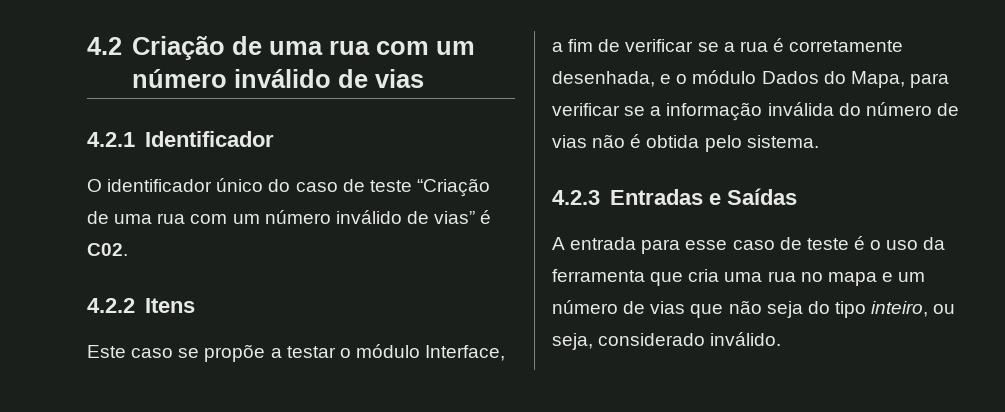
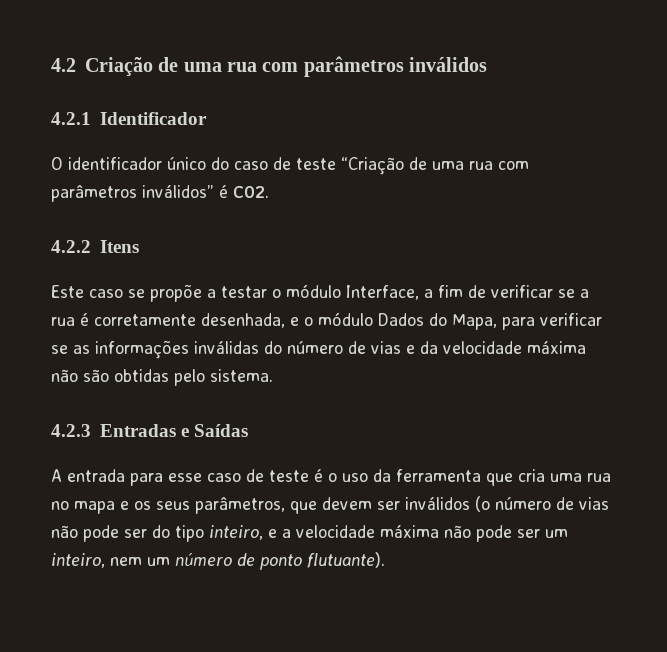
[435,41,475,55] [131,69,424,88] um número inválido de vias -> [303,56,488,77] parâmetros inválidos
[232,210,476,224] um número inválido de vias” -> [51,185,214,202] parâmetros inválidos”
[650,102,834,121] a informação inválida -> [73,340,259,359] as informações inválidas
[592,134,700,148] não é obtida -> [406,341,586,354] [51,369,169,382] e da velocidade máxima não são obtidas
[898,272,926,282] [552,300,956,318] [552,332,782,350] um número de vias que não seja do tipo inteiro, ou seja, considerado inválido. -> [134,496,609,514] [51,525,568,542] [51,552,385,570] os seus parâmetros, que devem ser inválidos (o número de vias não pode ser do tipo inteiro, e a velocidade máxima não pode ser um inteiro, nem um número de ponto flutuante).

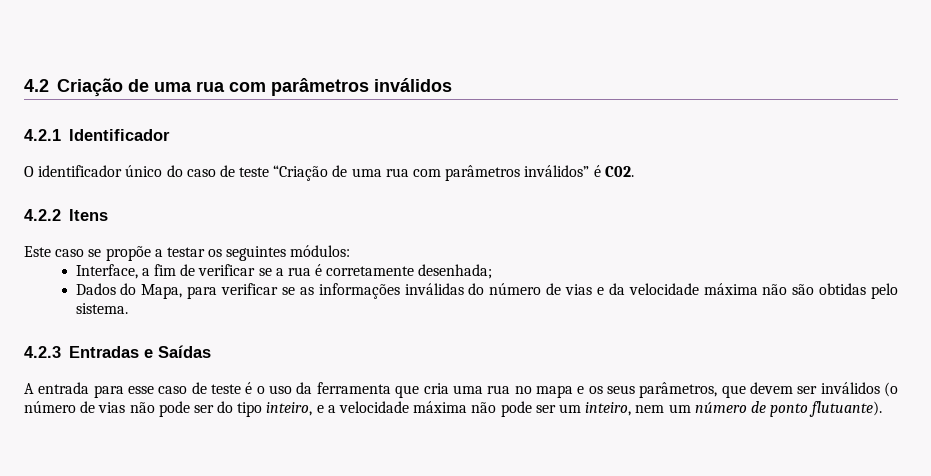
[272,284,341,298] o módulo -> [208,245,351,261] os seguintes módulos: //
[201,312,373,328] desenhada, e o módulo -> [418,264,493,279] desenhada; //

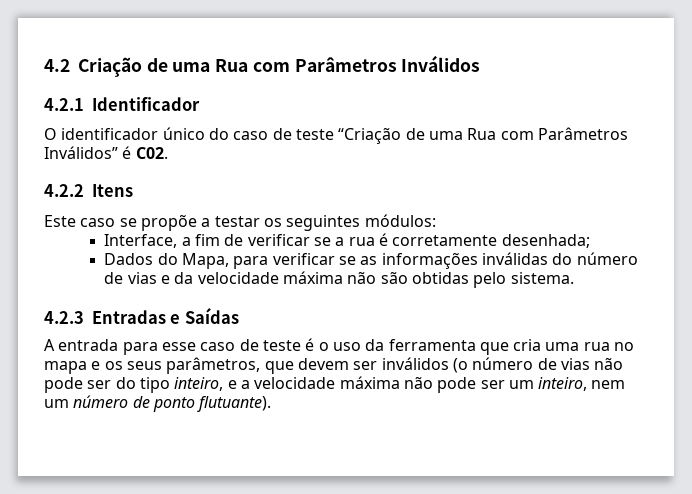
[195,78,452,96] rua com parâmetros inválidos -> [215,55,481,72] Rua com Parâmetros Inválidos
[385,165,590,181] rua com parâmetros inválidos” -> [467,127,628,140] [44,146,118,159] Rua com Parâmetros Inválidos”

